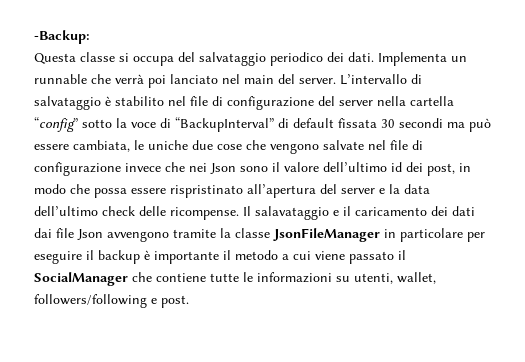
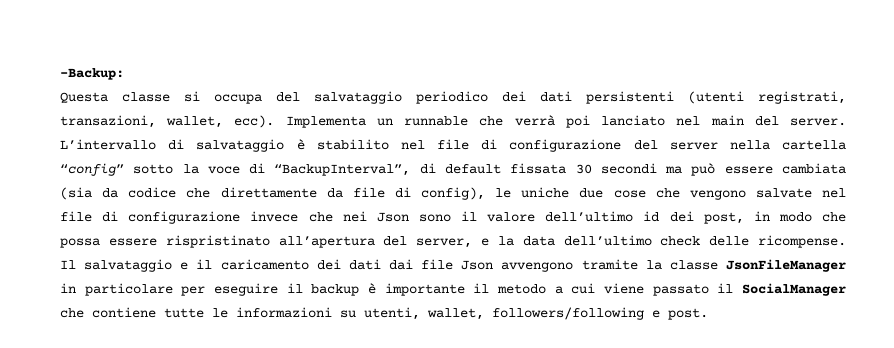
[348,52,374,62] dati. -> [540,91,846,104] [60,115,275,128] dati persistenti (utenti registrati, transazioni, wallet, ecc).
[175,117,274,132] “BackupInterval” -> [274,164,411,176] “BackupInterval”,
[73,140,130,152] cambiata, -> [782,163,847,174] [60,187,485,200] cambiata (sia da codice che direttamente da file di config),
[341,188,375,194] server -> [416,238,473,248] server,
[255,206,329,220] salavataggio -> [84,259,173,272] salvataggio

